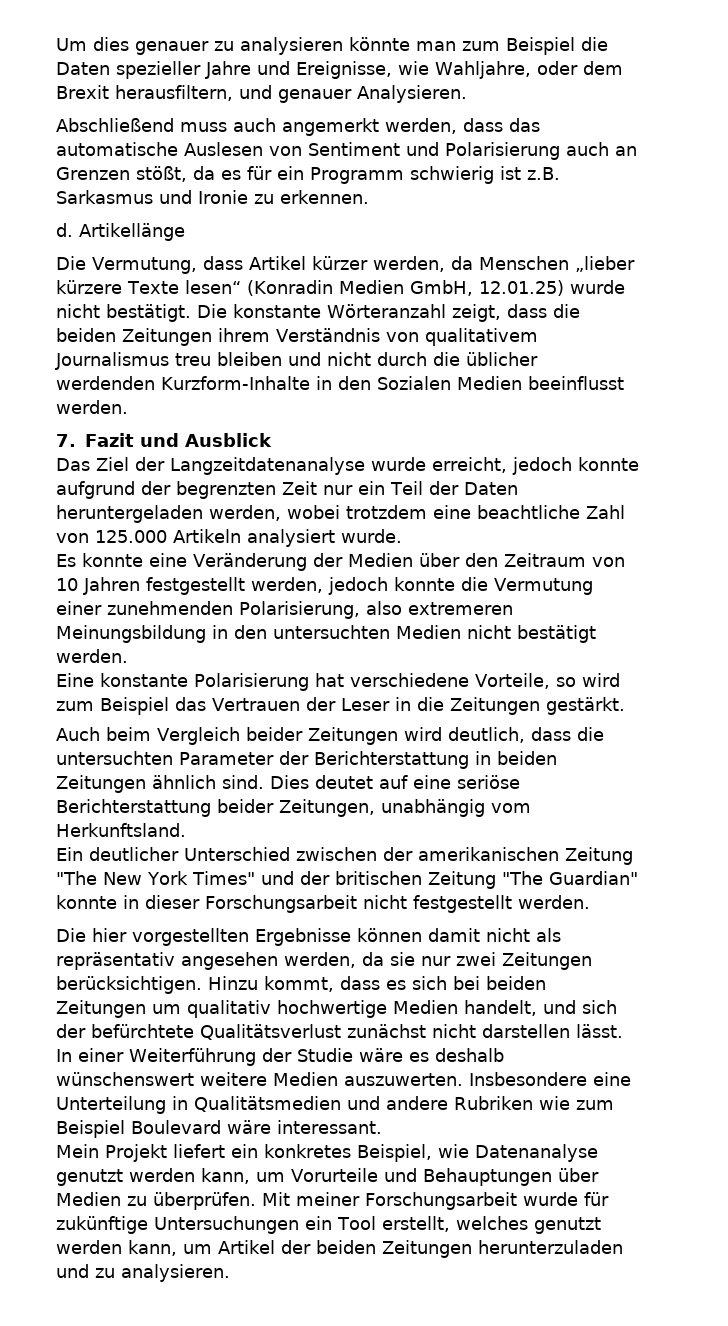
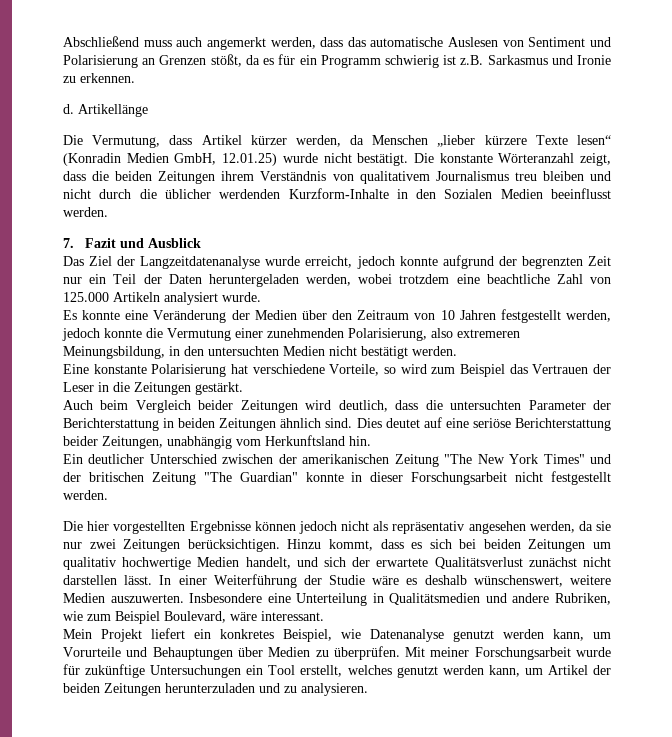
[56,37,608,55] [56,61,623,79] [56,85,467,103] Um dies genauer zu analysieren könnte man zum Beispiel die Daten spezieller Jahre und Ereignisse, wie Wahljahre, oder dem Brexit herausfiltern, und genauer Analysieren. // -> (63, 41) none
[566,142,609,156] auch -> (138, 61) none
[56,625,206,643] Meinungsbildung -> [63,346,165,359] Meinungsbildung,
[56,823,186,837] Herkunftsland. -> [265,435,371,446] Herkunftsland hin.
[428,928,480,942] damit -> [298,521,337,534] jedoch
[91,1024,194,1038] befürchtete -> [376,558,429,567] erwartete
[56,1072,194,1086] wünschenswert -> [473,575,563,587] wünschenswert,
[454,1096,533,1110] Rubriken -> [554,593,611,605] Rubriken,
[131,1120,221,1134] Boulevard -> [164,611,226,623] Boulevard,

